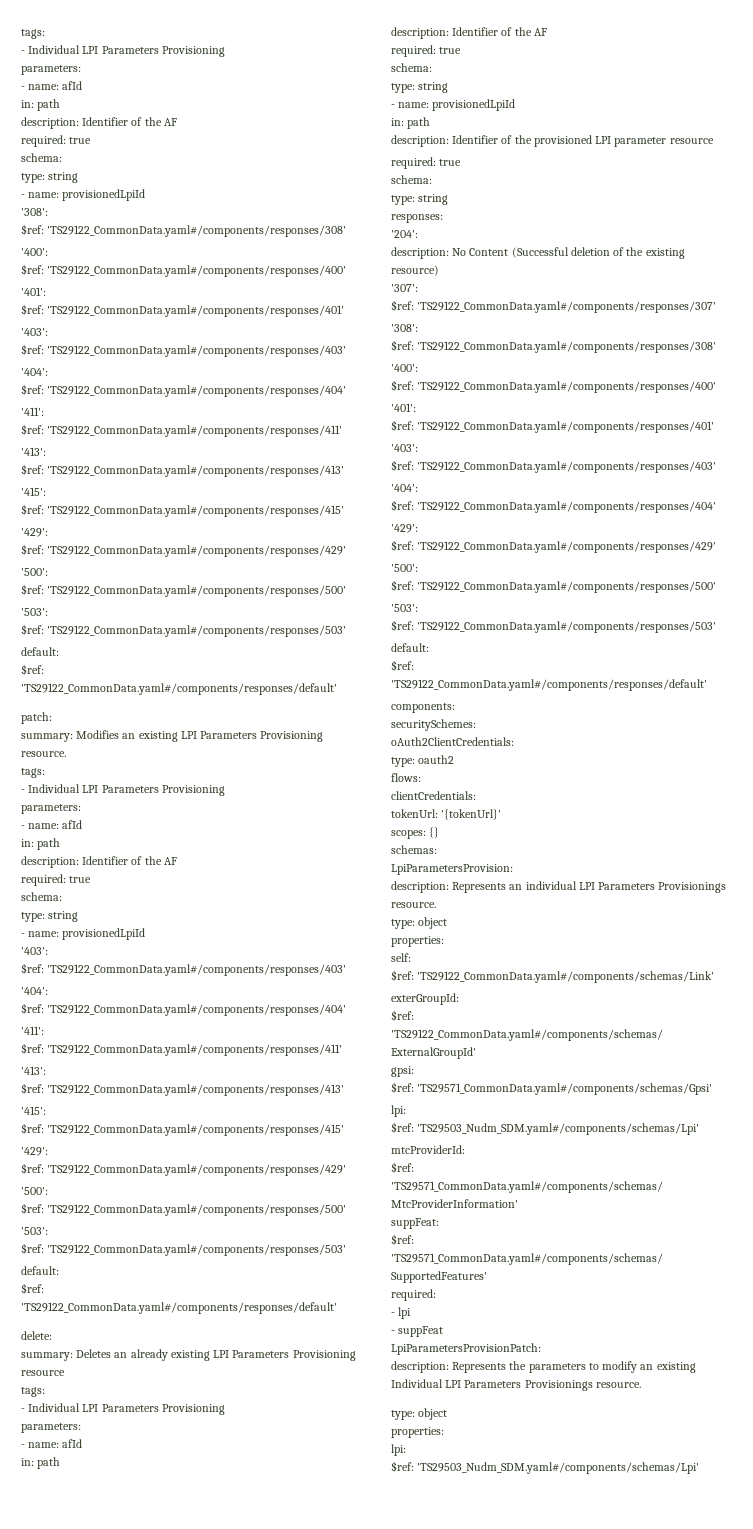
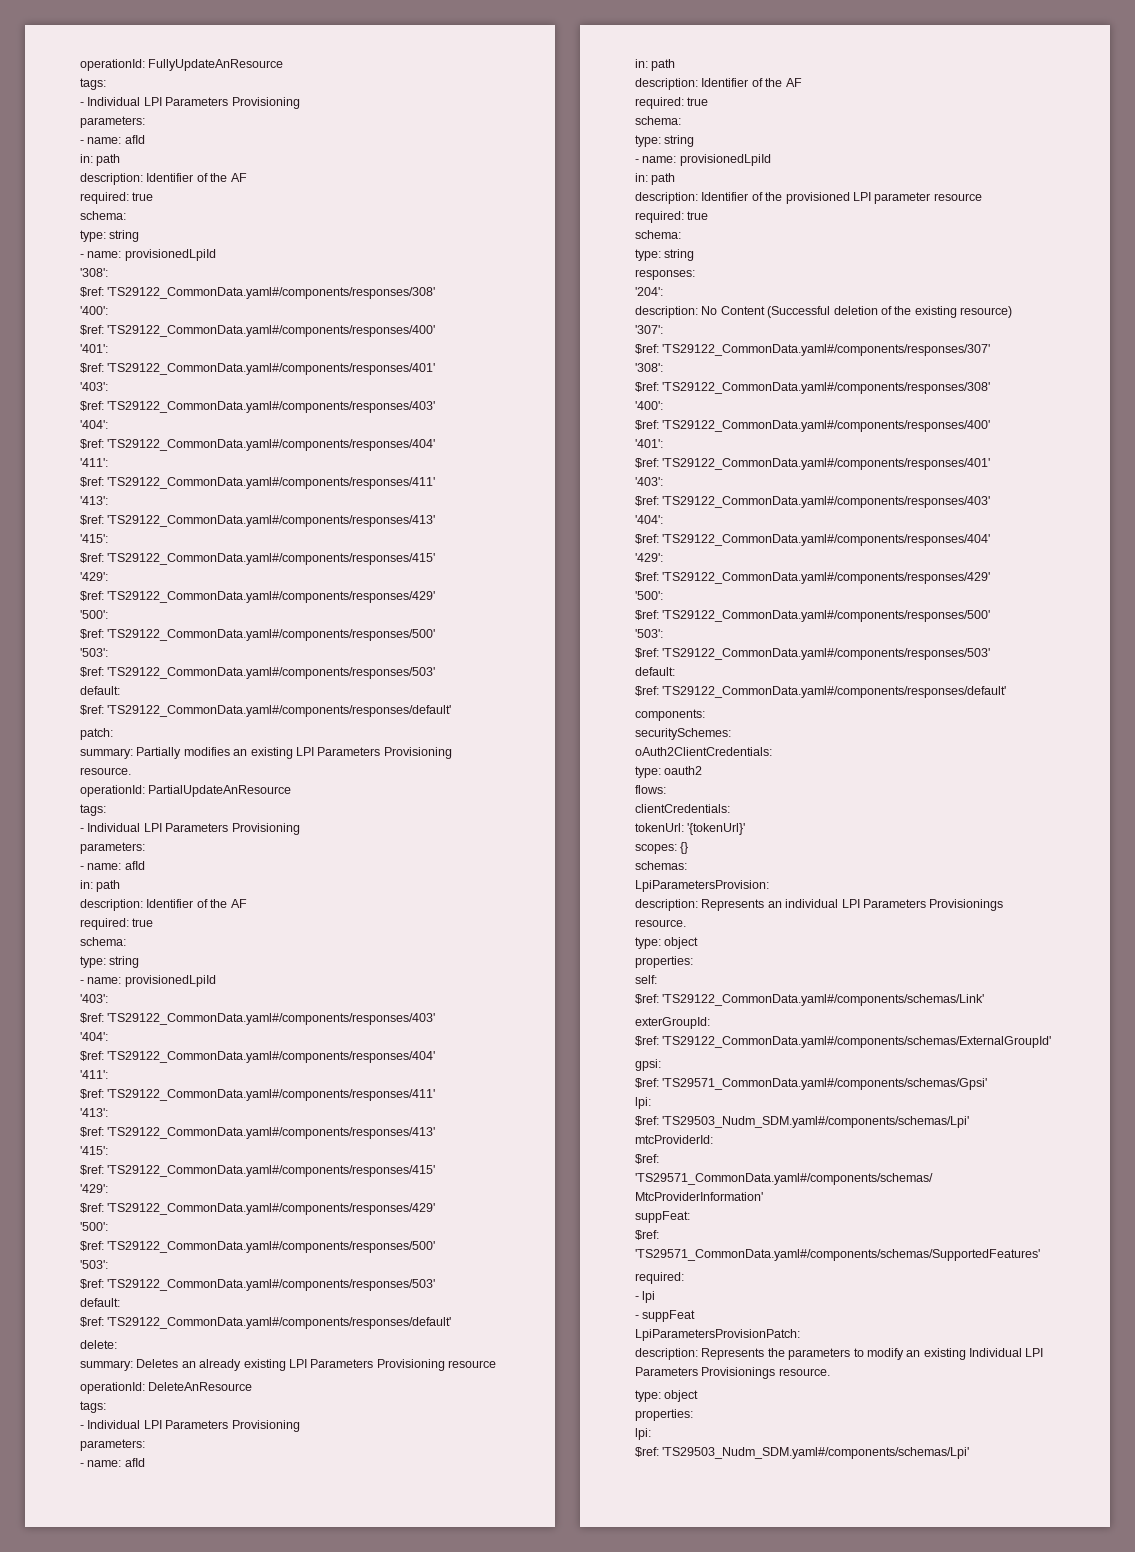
(21, 34) none -> [80,59,284,71] operationId: FullyUpdateAnResource //
[76,730,120,739] Modifies -> [136,747,230,759] Partially modifies
(66, 754) none -> [80,785,292,797] // operationId: PartialUpdateAnResource
(65, 1373) none -> [80,1382,253,1394] // operationId: DeleteAnResource

